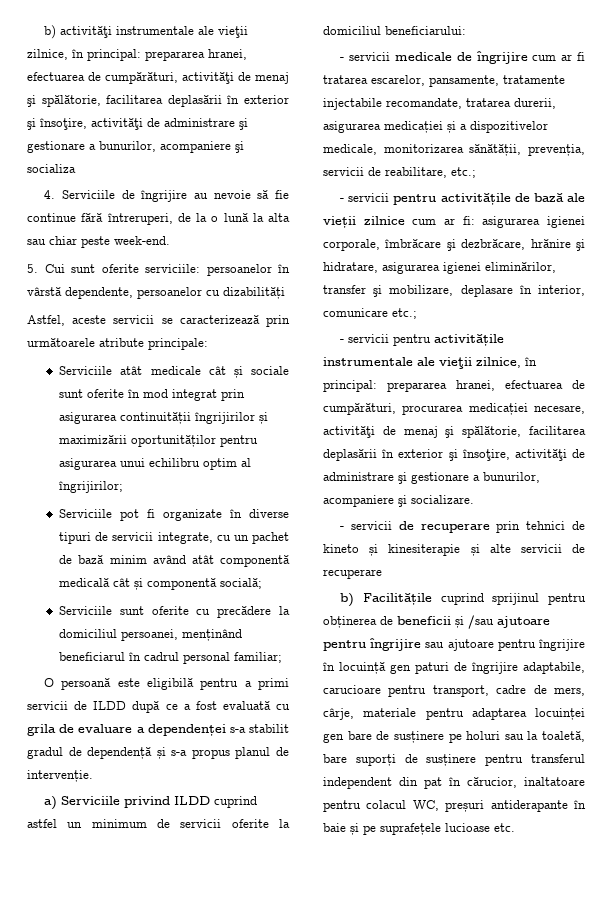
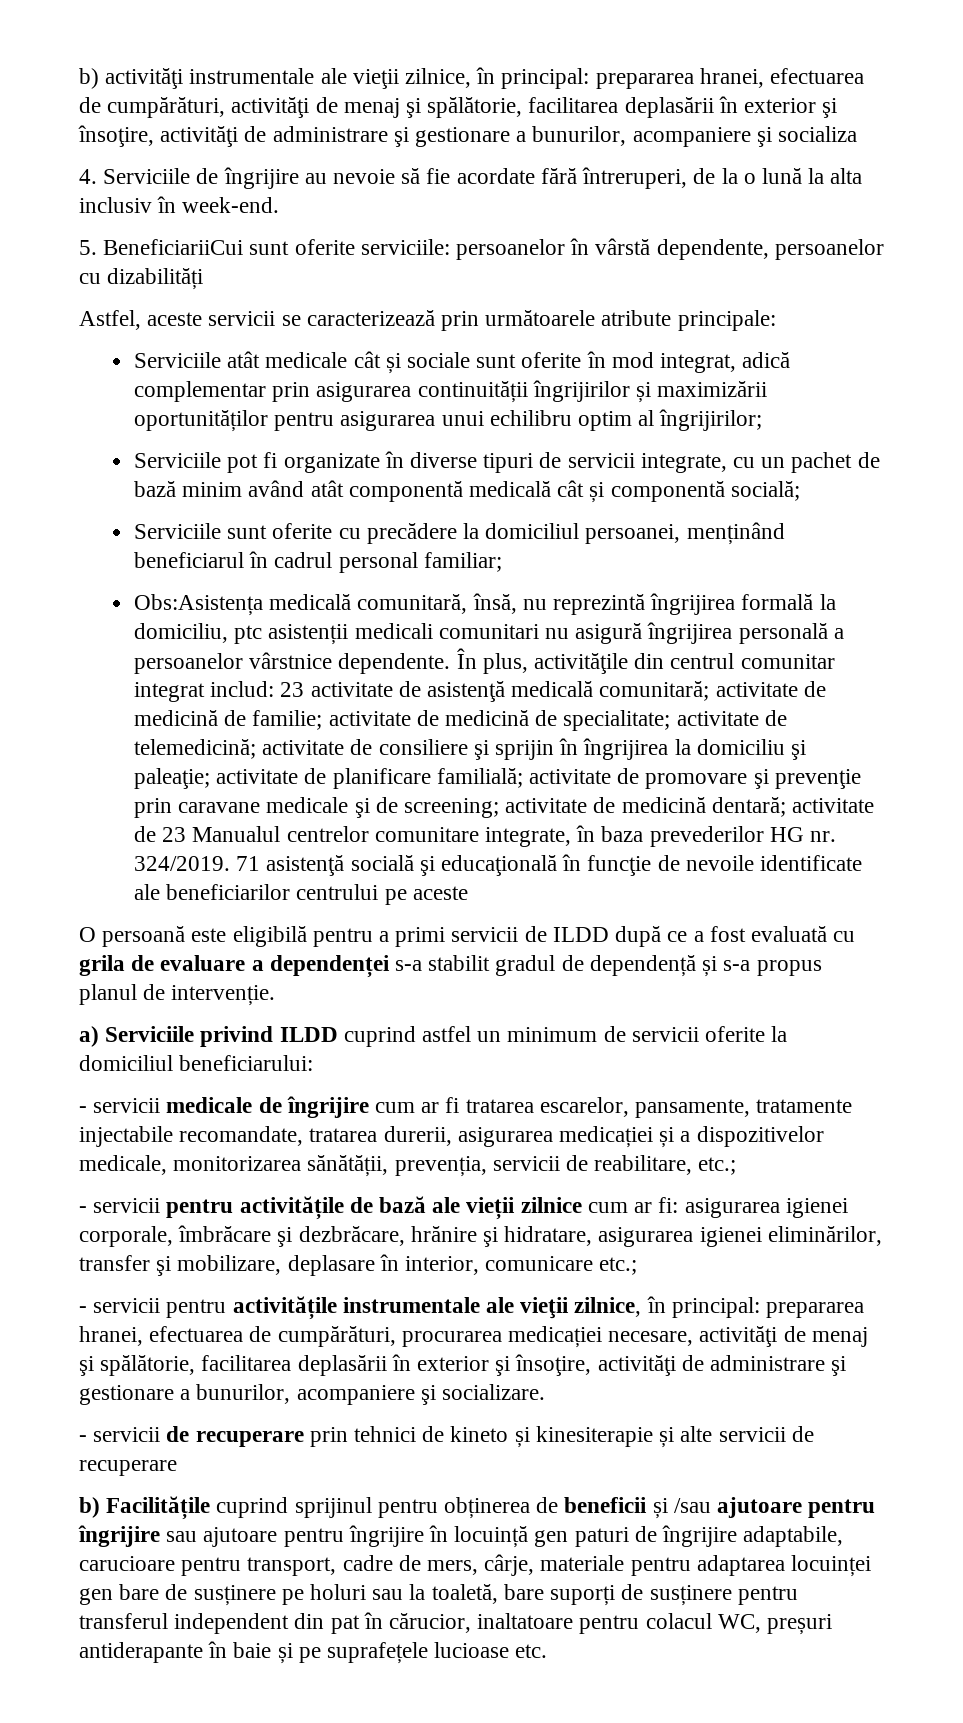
[27,213,76,222] continue -> [456,168,535,184] acordate
[27,236,110,248] sau chiar peste -> [79,196,177,213] inclusiv în
[44,264,65,273] Cui -> [103,239,244,255] BeneficiariiCui
[172,389,218,401] integrat -> [659,352,791,373] [133,381,266,402] integrat, adică complementar
(283, 657) none -> [133,593,836,616] [133,622,844,645] [133,648,835,674] [133,681,826,702] [133,710,787,731] [133,738,806,760] [133,768,861,789] [133,797,874,818] [133,825,836,847] [133,854,862,876] [133,884,468,905] // Obs:Asistența medicală comunitară, însă, nu reprezintă îngrijirea formală la domiciliu, ptc asistenții medicali comunitari nu asigură îngrijirea personală a persoanelor vârstnice dependente. În plus, activităţile din centrul comunitar integrat includ: 23 activitate de asistenţă medicală comunitară; activitate de medicină de familie; activitate de medicină de specialitate; activitate de telemedicină; activitate de consiliere şi sprijin în îngrijirea la domiciliu şi paleaţie; activitate de planificare familială; activitate de promovare şi prevenţie prin caravane medicale şi de screening; activitate de medicină dentară; activitate de 23 Manualul centrelor comunitare integrate, în baza prevederilor HG nr. 324/2019. 71 asistenţă socială şi educaţională în funcţie de nevoile identificate ale beneficiarilor centrului pe aceste

